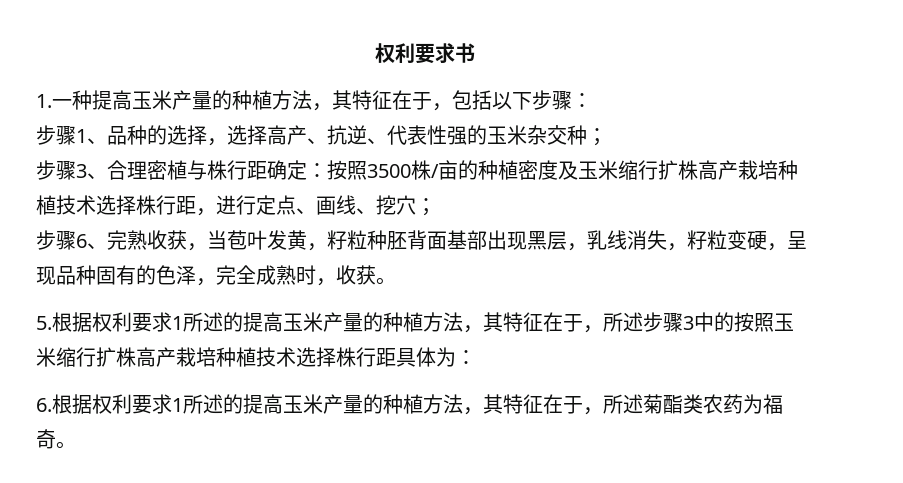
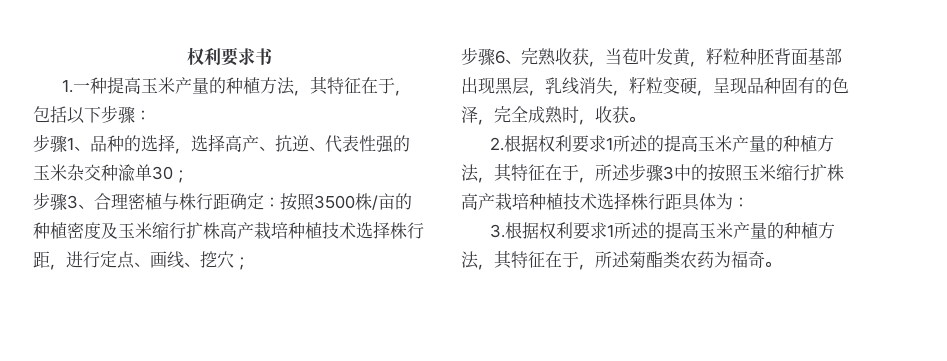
(587, 135) none -> [118,164,173,182] 渝单30
[36,316,52,330] 5. -> [489,137,504,151] 2.
[36,398,52,412] 6. -> [489,224,505,238] 3.

